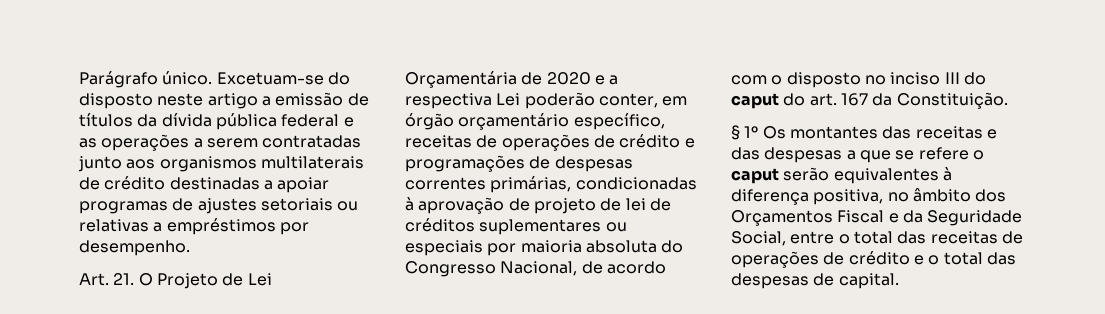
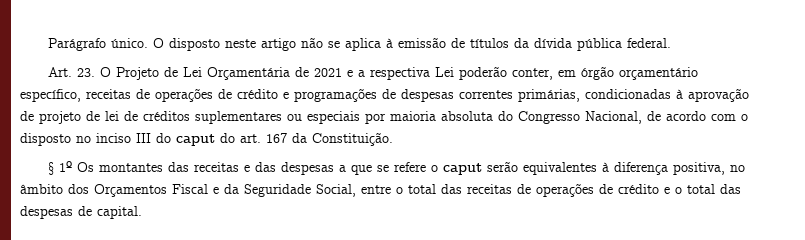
[216,72,350,85] Excetuam-se do -> [153,38,165,48] O
[261,96,271,106] a -> [301,37,394,51] não se aplica à
[281,114,354,127] [79,134,362,151] [78,156,364,172] [79,176,330,193] [79,198,359,214] [79,218,309,235] [79,240,190,256] federal e as operações a serem contratadas junto aos organismos multilaterais de crédito destinadas a apoiar programas de ajustes setoriais ou relativas a empréstimos por desempenho. -> [627,38,672,48] federal.
[113,273,135,285] 21. -> [77,68,96,77] 23.
[546,72,591,85] 2020 -> [314,68,343,77] 2021

